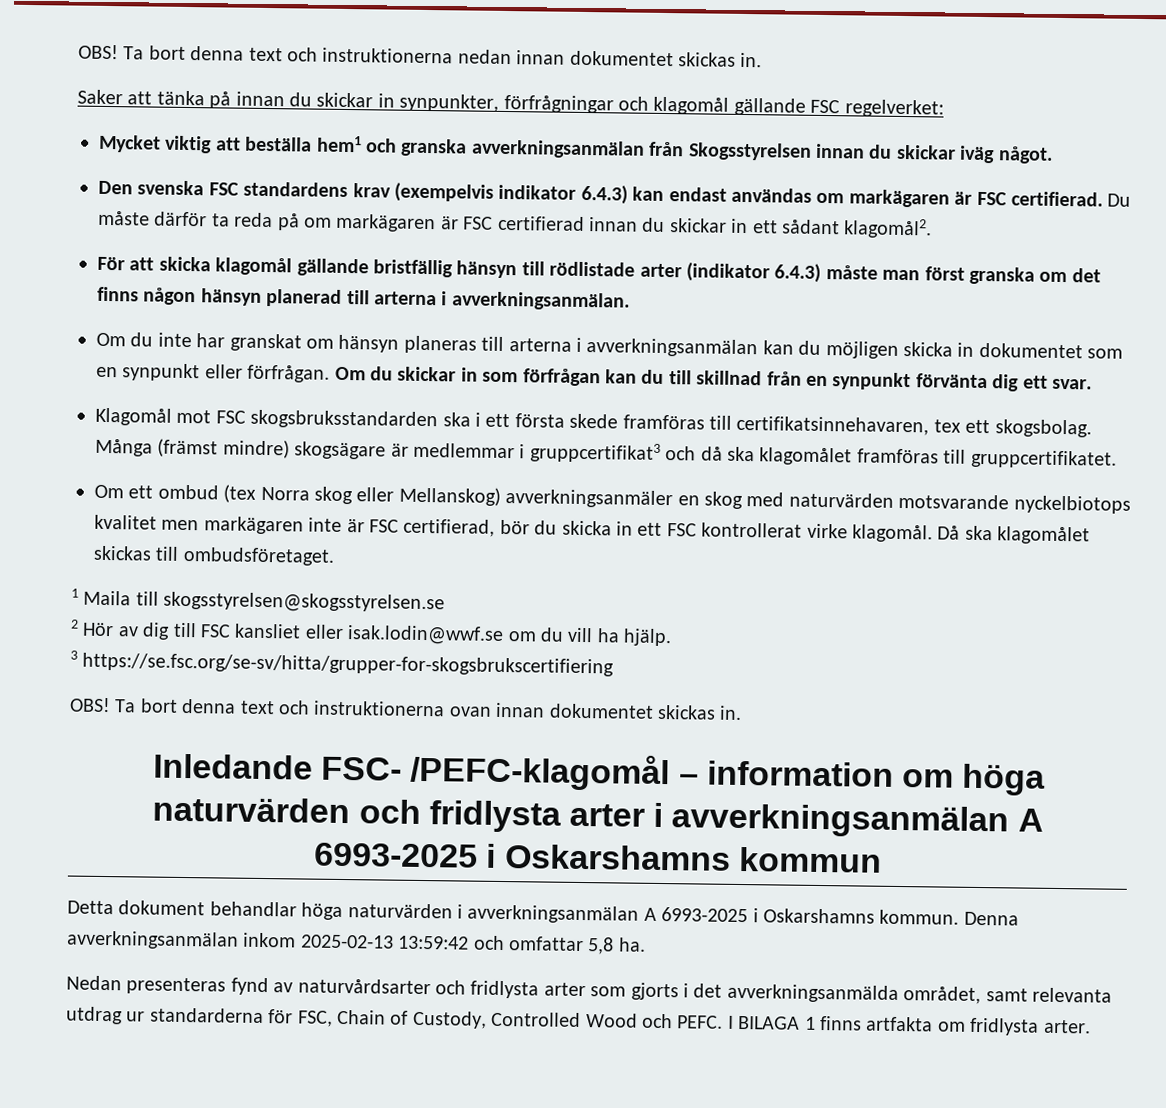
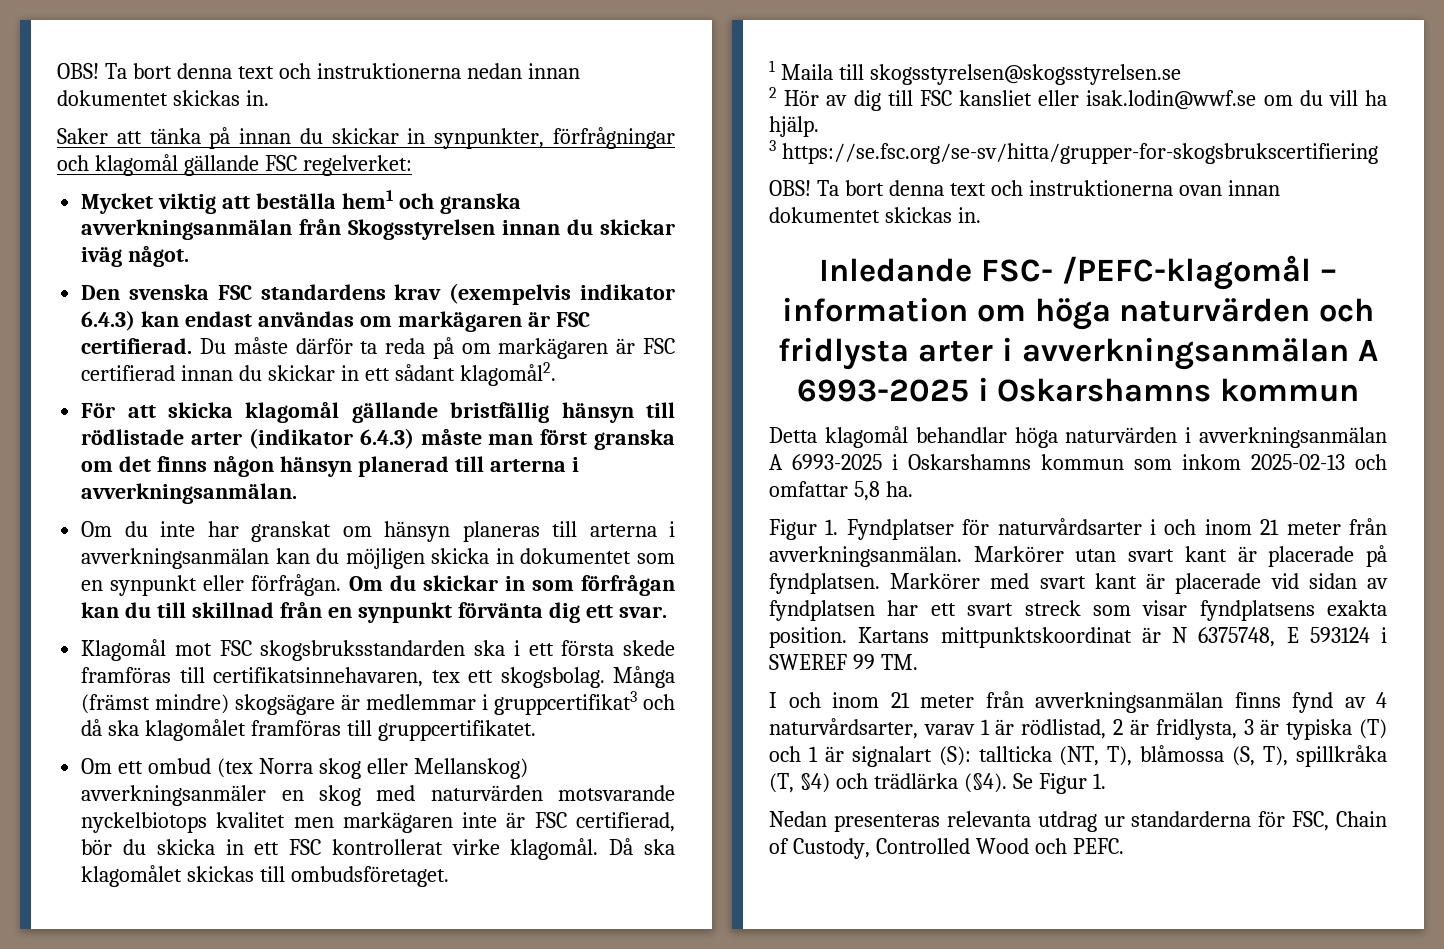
[118,900,206,916] dokument -> [824,426,908,448] klagomål
[879,909,1019,926] [67,930,239,950] kommun. Denna avverkningsanmälan -> [1041,454,1172,470] kommun som
[398,935,470,950] 13:59:42 -> (1345, 462) none
[66,975,1028,1005] Nedan presenteras fynd av naturvårdsarter och fridlysta arter som gjorts i det avverkningsanmälda området, samt -> [769,518,1387,540] [769,545,1387,567] [769,573,1388,594] [769,600,1387,621] [769,627,1387,648] [769,654,918,670] [769,691,1387,713] [769,718,1387,740] [769,745,1387,767] [769,773,1106,794] [769,811,940,832] Figur 1. Fyndplatser för naturvårdsarter i och inom 21 meter från avverkningsanmälan. Markörer utan svart kant är placerade på fyndplatsen. Markörer med svart kant är placerade vid sidan av fyndplatsen har ett svart streck som visar fyndplatsens exakta position. Kartans mittpunktskoordinat är N 6375748, E 593124 i SWEREF 99 TM. // I och inom 21 meter från avverkningsanmälan finns fynd av 4 naturvårdsarter, varav 1 är rödlistad, 2 är fridlysta, 3 är typiska (T) och 1 är signalart (S): tallticka (NT, T), blåmossa (S, T), spillkråka (T, §4) och trädlärka (§4). Se Figur 1. // Nedan presenteras
[727,1015,1091,1036] I BILAGA 1 finns artfakta om fridlysta arter. -> (1124, 846) none

